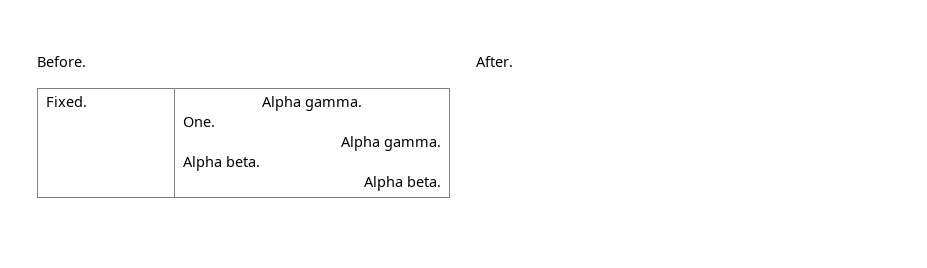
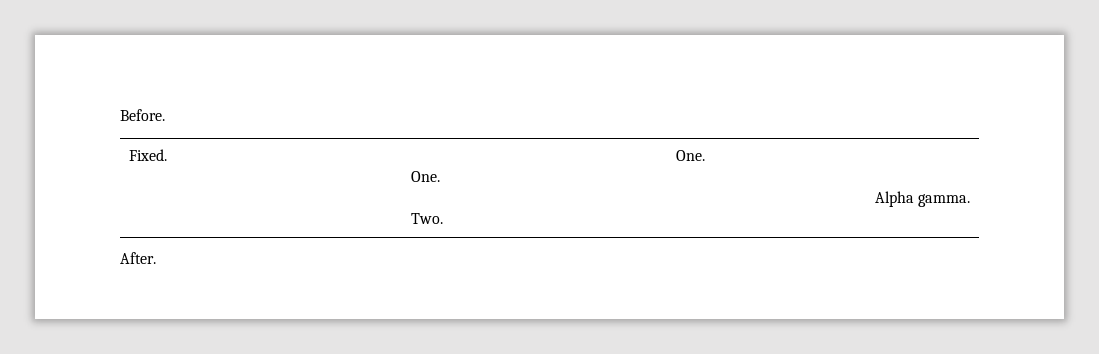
[262,96,363,111] Alpha gamma. -> [676,150,705,161] One.
[183,156,261,171] [363,176,441,191] Alpha beta. // Alpha beta. -> [410,213,443,224] Two.

